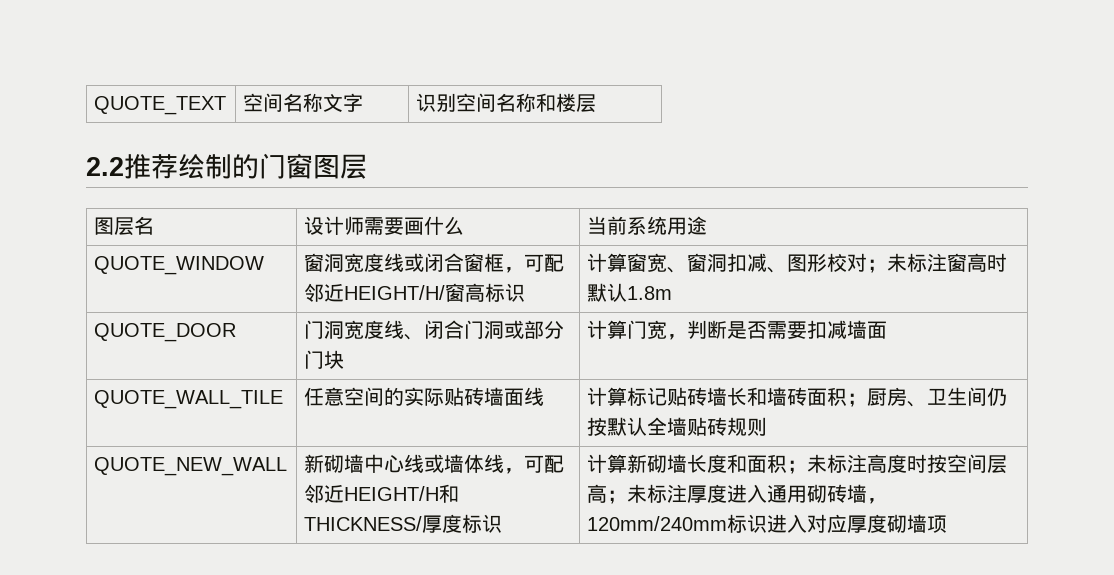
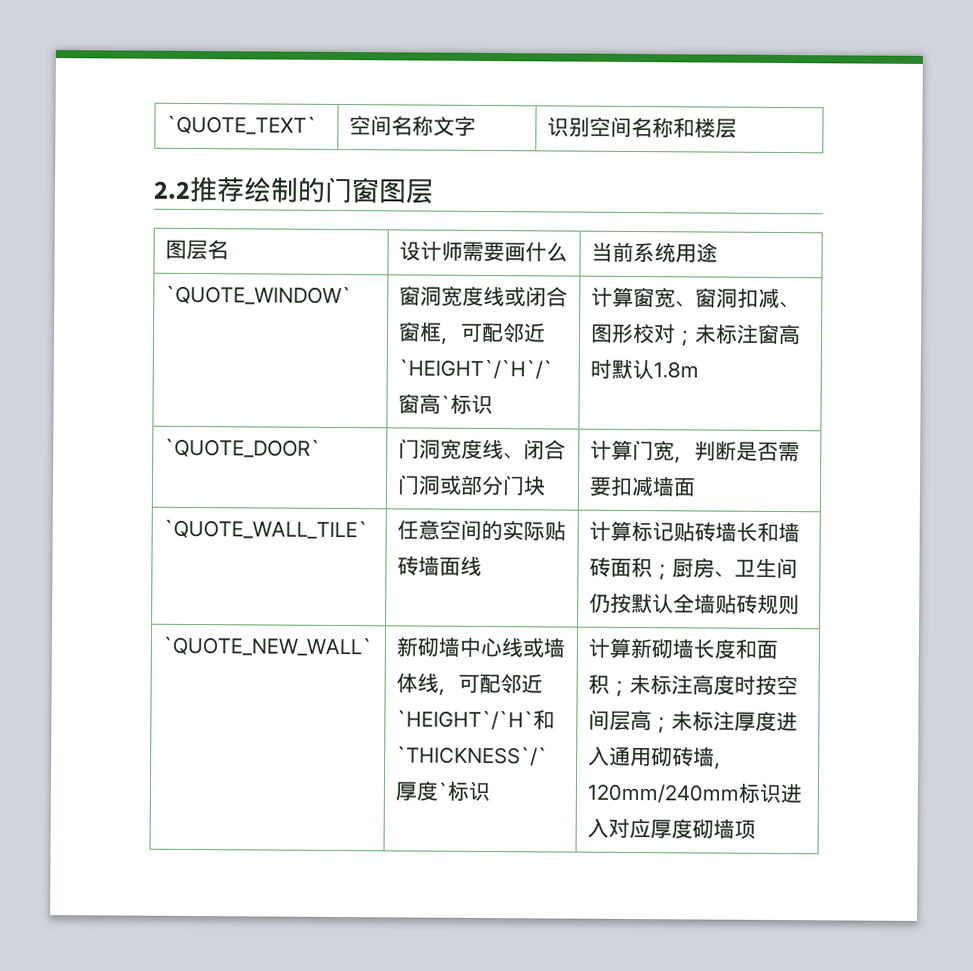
[94,96,227,115] QUOTE_TEXT -> [166,114,318,135] `QUOTE_TEXT`
[94,256,265,275] QUOTE_WINDOW -> [165,284,353,306] `QUOTE_WINDOW`
[344,283,486,302] HEIGHT/H/窗高 -> [398,358,554,380] [398,393,452,414] `HEIGHT`/`H`/`窗高`
[94,323,237,342] QUOTE_DOOR -> [164,437,322,458] `QUOTE_DOOR`
[94,390,284,409] QUOTE_WALL_TILE -> [163,518,369,540] `QUOTE_WALL_TILE`
[94,457,288,476] QUOTE_NEW_WALL -> [162,635,373,657] `QUOTE_NEW_WALL`
[344,484,460,503] [304,514,463,533] HEIGHT/H和THICKNESS/厚度 -> [396,709,556,731] [396,745,549,767] [395,780,449,801] `HEIGHT`/`H`和`THICKNESS`/`厚度`

